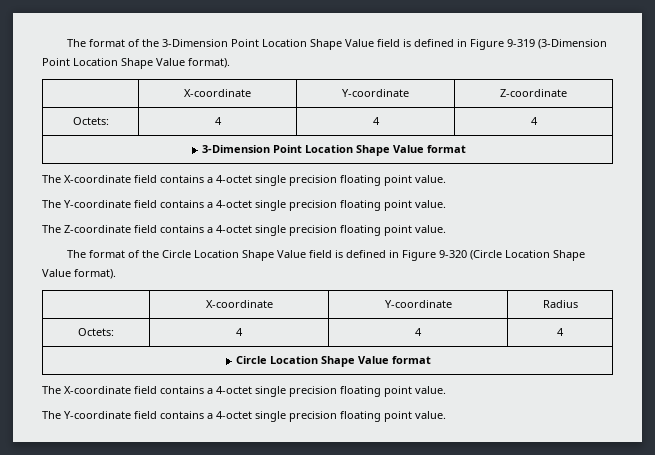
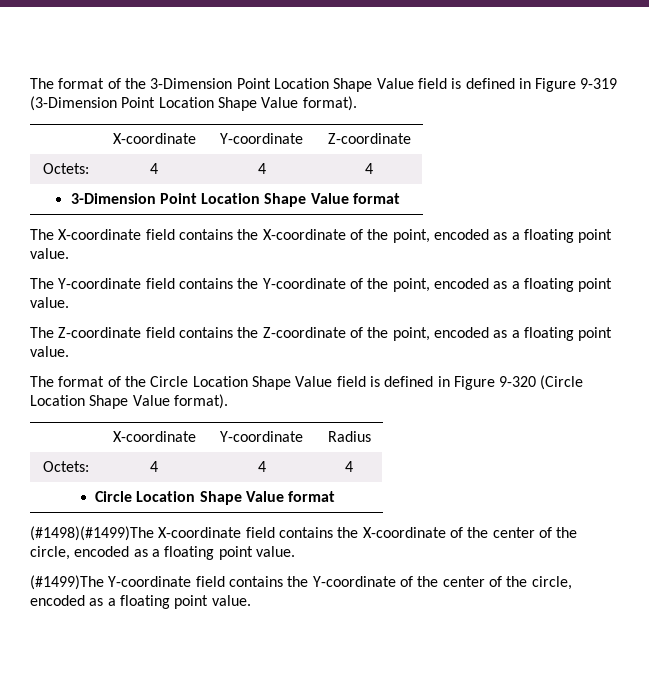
[207,175,446,186] [42,200,337,211] a 4-octet single precision floating point value. // The Y-coordinate field contains a 4-octet single precision -> [237,229,613,243] [30,248,69,259] [30,278,520,292] the X-coordinate of the point, encoded as a floating point value. // The Y-coordinate field contains the Y-coordinate of the point, encoded as a
[207,225,337,236] a 4-octet single precision -> [237,327,520,341] the Z-coordinate of the point, encoded as a
[42,386,446,397] [42,411,337,422] The X-coordinate field contains a 4-octet single precision floating point value. // The Y-coordinate field contains a 4-octet single precision -> [30,526,578,541] [30,546,295,560] [30,575,572,590] [30,595,116,606] (#1498)(#1499)The X-coordinate field contains the X-coordinate of the center of the circle, encoded as a floating point value. // (#1499)The Y-coordinate field contains the Y-coordinate of the center of the circle, encoded as a

